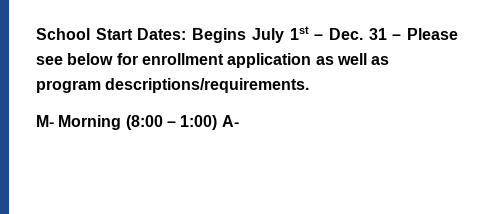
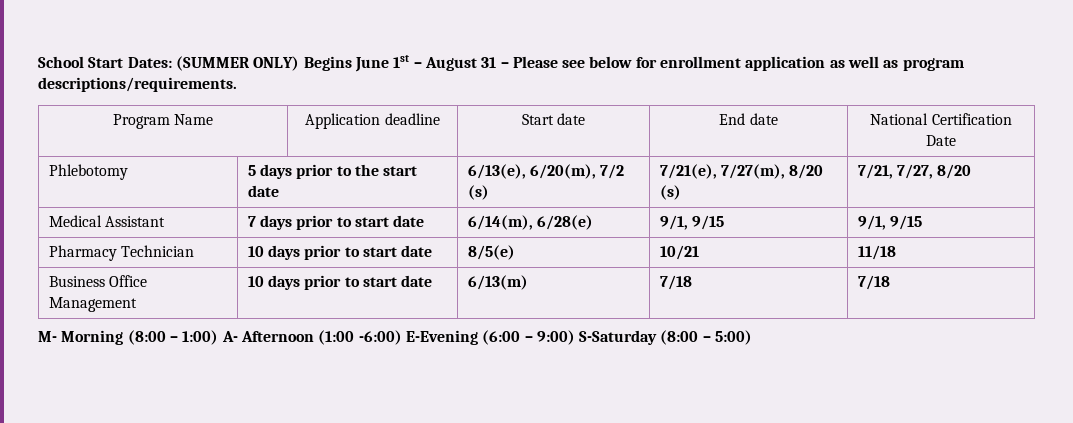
[192,28,284,43] Begins July -> [175,56,389,72] (SUMMER ONLY) Begins June
[328,28,363,40] Dec. -> [424,57,477,71] August
(310, 85) none -> [112,114,214,129] [305,113,440,129] [521,113,586,125] [719,113,778,125] [870,113,1012,125] [926,135,956,146] [48,164,128,180] [247,164,418,179] [247,185,279,197] [467,164,625,179] [467,185,489,200] [659,164,824,179] [659,185,681,200] [857,164,972,179] [48,215,166,227] [247,215,425,230] [467,215,594,230] [659,215,725,230] [857,215,923,230] [48,245,195,261] [247,245,433,260] [467,245,515,260] [659,245,699,260] [857,245,896,260] [48,275,148,287] [48,297,137,312] [247,275,433,290] [467,275,528,290] [659,275,692,290] [857,275,890,290] // Program Name | Application deadline | Start date | End date | National Certification Date // Phlebotomy | 5 days prior to the start date | 6/13(e), 6/20(m), 7/2 (s) | 7/21(e), 7/27(m), 8/20 (s) | 7/21, 7/27, 8/20 // Medical Assistant | 7 days prior to start date | 6/14(m), 6/28(e) | 9/1, 9/15 | 9/1, 9/15 // Pharmacy Technician | 10 days prior to start date | 8/5(e) | 10/21 | 11/18 // Business Office Management | 10 days prior to start date | 6/13(m) | 7/18 | 7/18
(239, 121) none -> [240,330,753,345] Afternoon (1:00 -6:00) E-Evening (6:00 – 9:00) S-Saturday (8:00 – 5:00)

